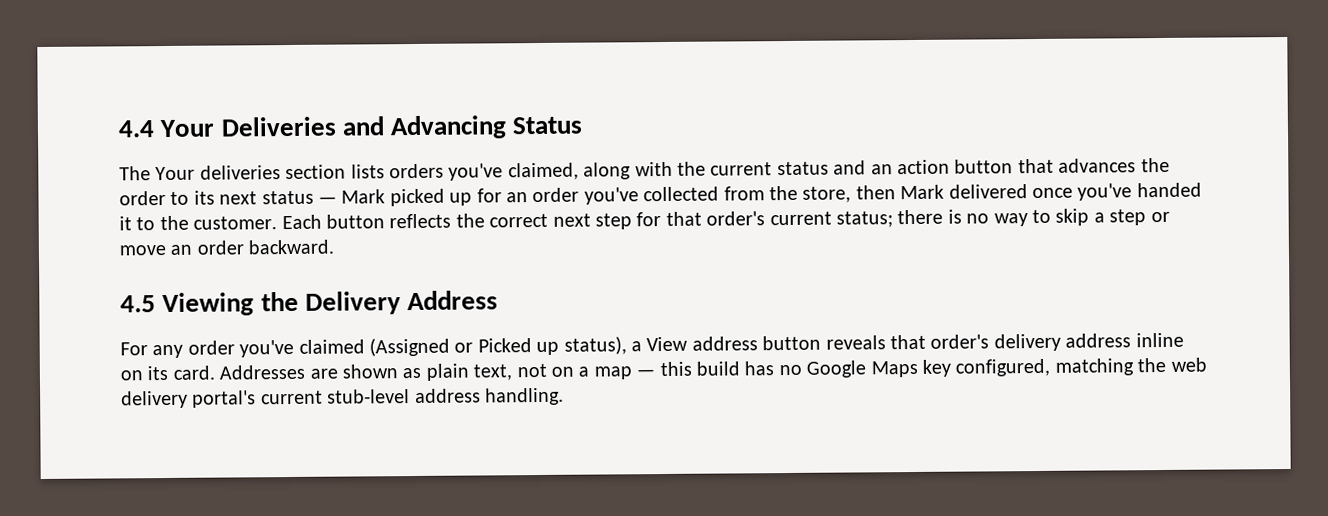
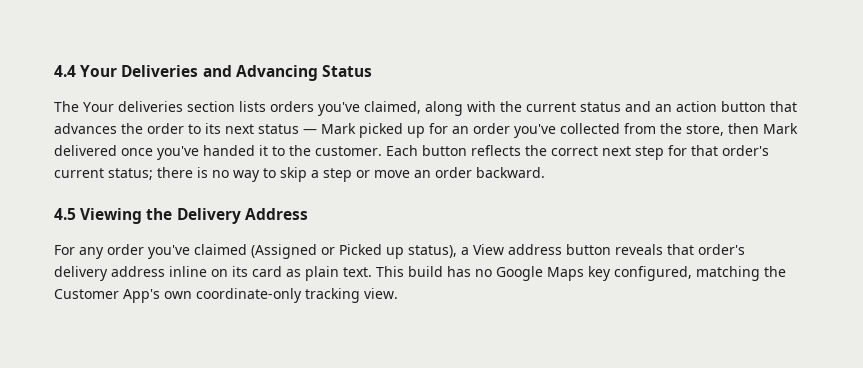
[172,361,692,381] card. Addresses are shown as plain text, not on a map — this -> [252,266,404,281] card as plain text. This
[1170,357,1207,372] [121,387,564,409] web delivery portal's current stub-level address handling. -> [54,288,398,303] Customer App's own coordinate-only tracking view.

